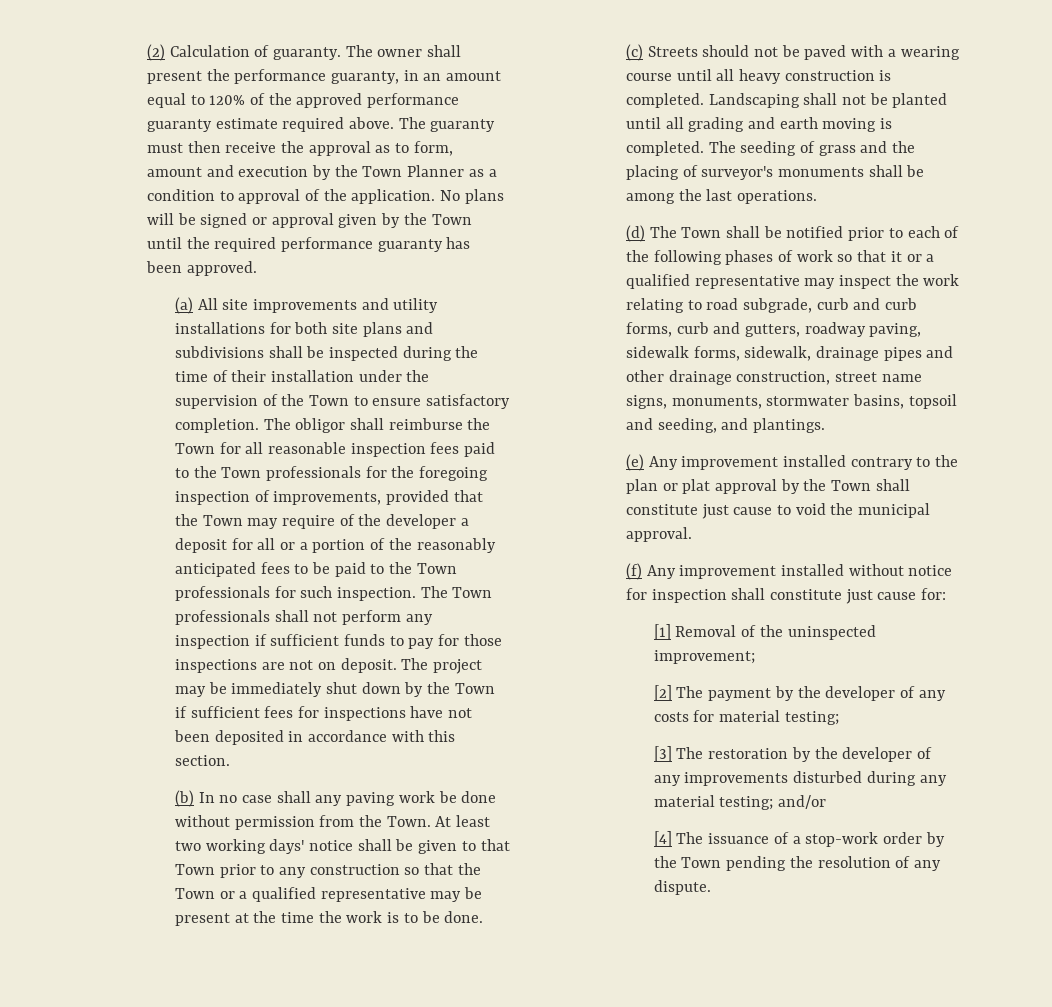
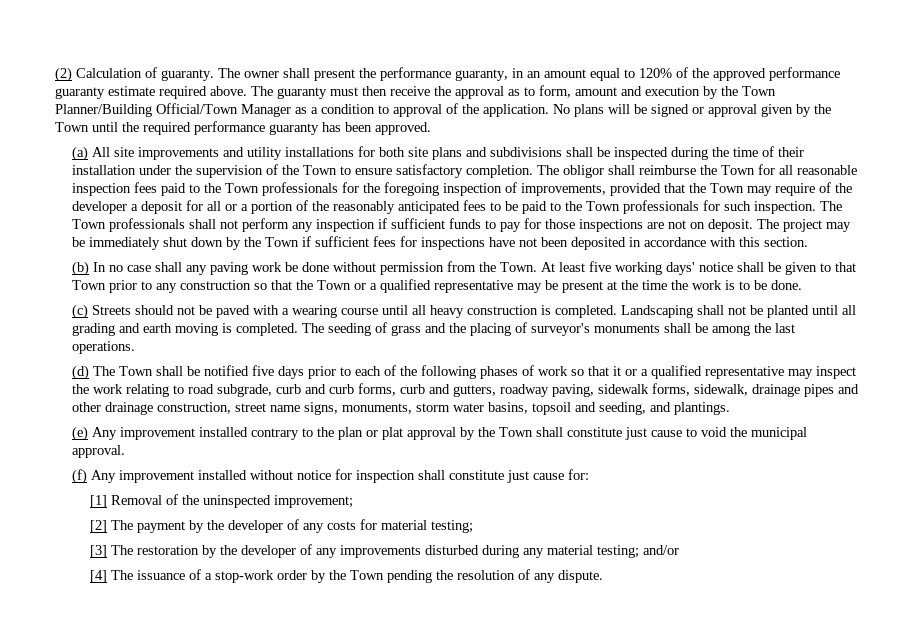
[407,165,465,177] Planner -> [55,103,292,117] Planner/Building Official/Town Manager
[174,841,201,851] two -> [589,261,612,272] five
(844, 232) none -> [252,365,305,379] five days
[766,396,850,406] stormwater -> [416,403,485,412] storm water

